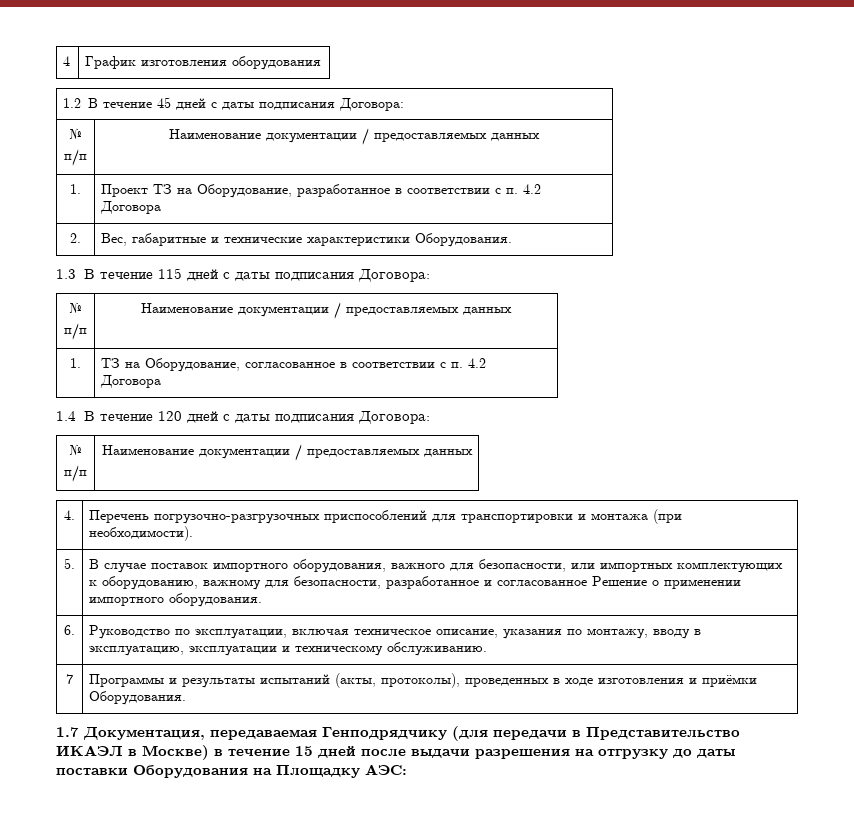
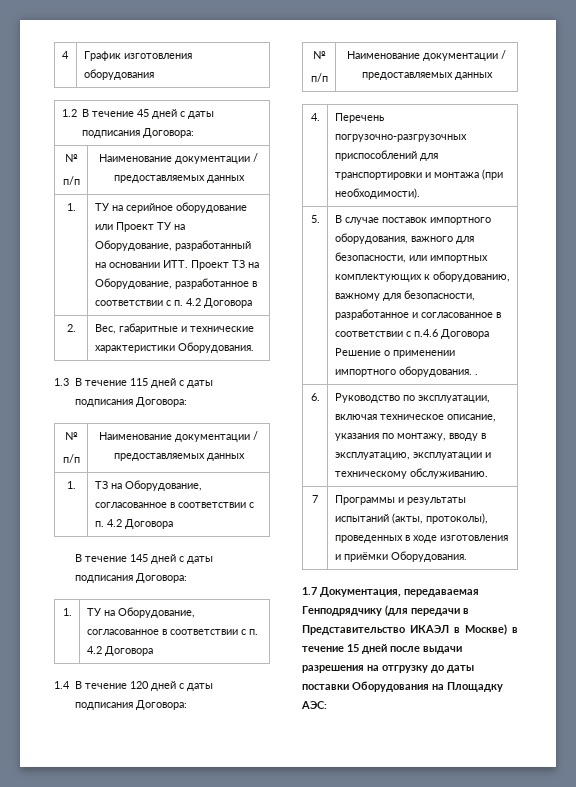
(81, 189) none -> [94,202,247,213] [94,222,185,232] [94,240,251,251] [94,260,188,268] ТУ на серийное оборудование или Проект ТУ на Оборудование, разработанный на основании ИТТ.
(162, 381) none -> [75,554,214,564] [75,573,188,583] [62,608,72,616] [86,607,195,618] [86,629,258,635] [86,646,153,656] // В течение 145 дней с даты подписания Договора: // 1. | ТУ на Оборудование, согласованное в соответствии с п. 4.2 Договора
(588, 583) none -> [495,312,501,318] [334,329,489,339] в соответствии с п.4.6 Договора
(263, 600) none -> [474,374,478,375] .

